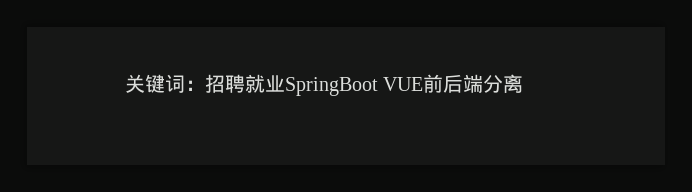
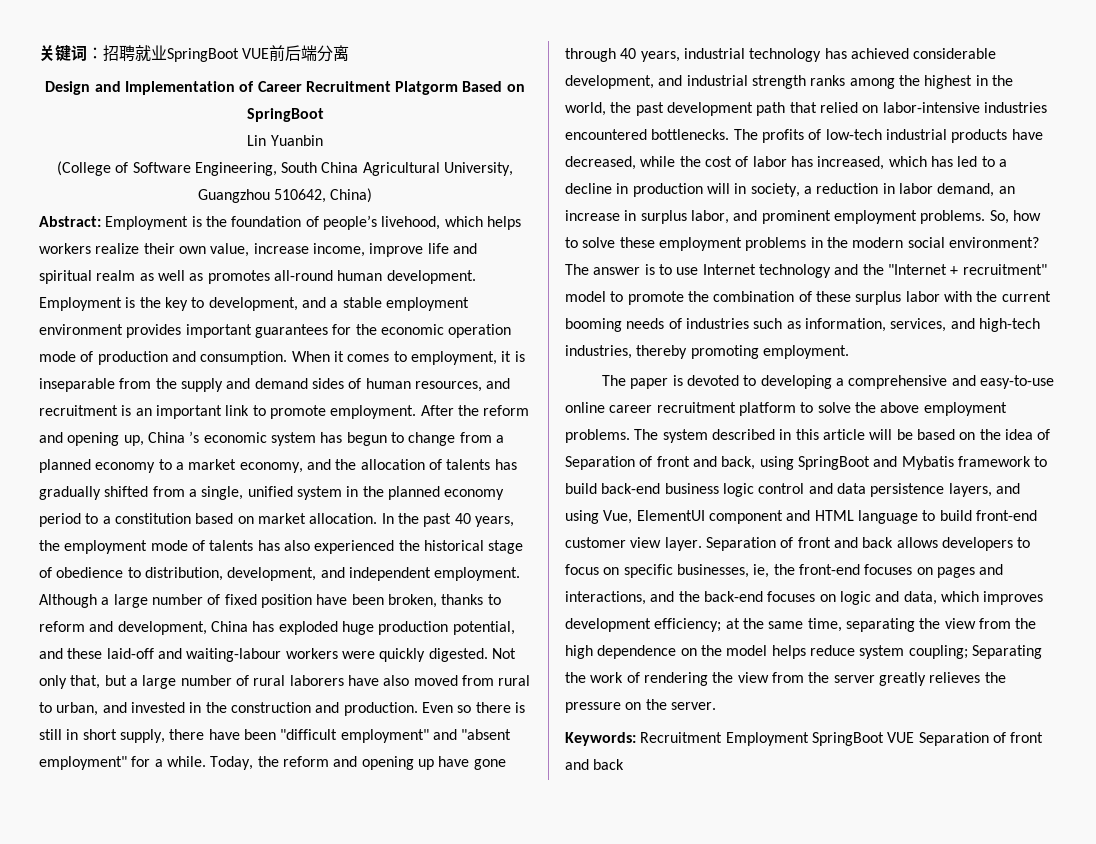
(524, 83) none -> [45,81,525,95] [246,108,324,122] [247,135,323,146] [56,161,514,176] [197,188,373,203] [39,215,521,230] [39,243,477,257] [39,270,476,284] [39,297,469,311] [39,324,512,338] [39,351,525,365] [39,378,511,392] [39,405,530,419] [39,431,504,446] [39,459,517,473] [39,486,505,500] [39,513,514,527] [39,540,524,554] [39,567,521,581] [39,594,501,608] [39,621,515,635] [39,648,516,662] [39,675,531,689] [39,702,525,716] [39,729,512,743] [39,756,506,770] [565,48,997,62] [565,75,1013,89] [565,102,1047,116] [565,129,1043,143] [565,156,1007,170] [565,183,1015,197] [565,210,1041,224] [565,237,1039,251] [565,264,1047,278] [565,291,1051,305] [565,318,1040,332] [565,345,849,359] [602,375,1054,389] [565,402,1007,416] [565,429,1051,443] [565,456,1048,470] [565,483,1020,497] [565,510,1037,524] [565,537,1031,551] [565,564,1004,578] [565,591,1044,605] [565,618,1037,632] [565,645,1042,659] [565,672,1006,686] [565,699,716,713] [565,732,1044,746] [565,759,625,770] // Design and Implementation of Career Recruitment Platgorm Based on SpringBoot // Lin Yuanbin // (College of Software Engineering, South China Agricultural University, Guangzhou 510642, China) // Abstract: Employment is the foundation of people’s livehood, which helps workers realize their own value, increase income, improve life and spiritual realm as well as promotes all-round human development. Employment is the key to development, and a stable employment environment provides important guarantees for the economic operation mode of production and consumption. When it comes to employment, it is inseparable from the supply and demand sides of human resources, and recruitment is an important link to promote employment. After the reform and opening up, China ’s economic system has begun to change from a planned economy to a market economy, and the allocation of talents has gradually shifted from a single, unified system in the planned economy period to a constitution based on market allocation. In the past 40 years, the employment mode of talents has also experienced the historical stage of obedience to distribution, development, and independent employment. Although a large number of fixed position have been broken, thanks to reform and development, China has exploded huge production potential, and these laid-off and waiting-labour workers were quickly digested. Not only that, but a large number of rural laborers have also moved from rural to urban, and invested in the construction and production. Even so there is still in short supply, there have been "difficult employment" and "absent employment" for a while. Today, the reform and opening up have gone through 40 years, industrial technology has achieved considerable development, and industrial strength ranks among the highest in the world, the past development path that relied on labor-intensive industries encountered bottlenecks. The profits of low-tech industrial products have decreased, while the cost of labor has increased, which has led to a decline in production will in society, a reduction in labor demand, an increase in surplus labor, and prominent employment problems. So, how to solve these employment problems in the modern social environment? The answer is to use Internet technology and the "Internet + recruitment" model to promote the combination of these surplus labor with the current booming needs of industries such as information, services, and high-tech industries, thereby promoting employment. // The paper is devoted to developing a comprehensive and easy-to-use online career recruitment platform to solve the above employment problems. The system described in this article will be based on the idea of Separation of front and back, using SpringBoot and Mybatis framework to build back-end business logic control and data persistence layers, and using Vue, ElementUI component and HTML language to build front-end customer view layer. Separation of front and back allows developers to focus on specific businesses, ie, the front-end focuses on pages and interactions, and the back-end focuses on logic and data, which improves development efficiency; at the same time, separating the view from the high dependence on the model helps reduce system coupling; Separating the work of rendering the view from the server greatly relieves the pressure on the server. // Keywords: Recruitment Employment SpringBoot VUE Separation of front and back

